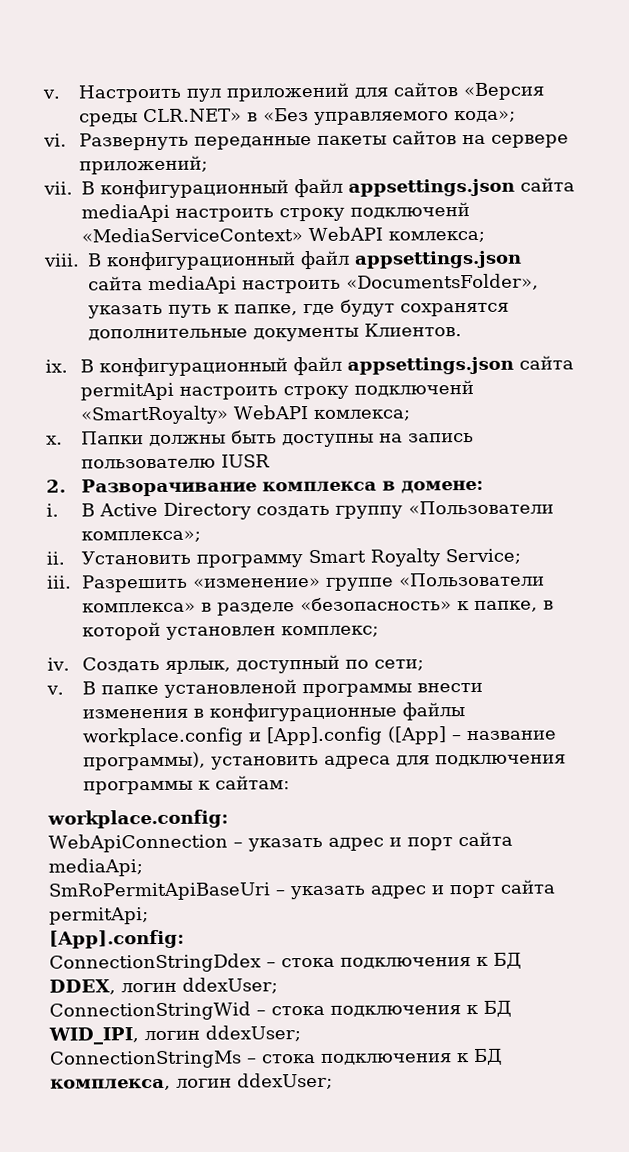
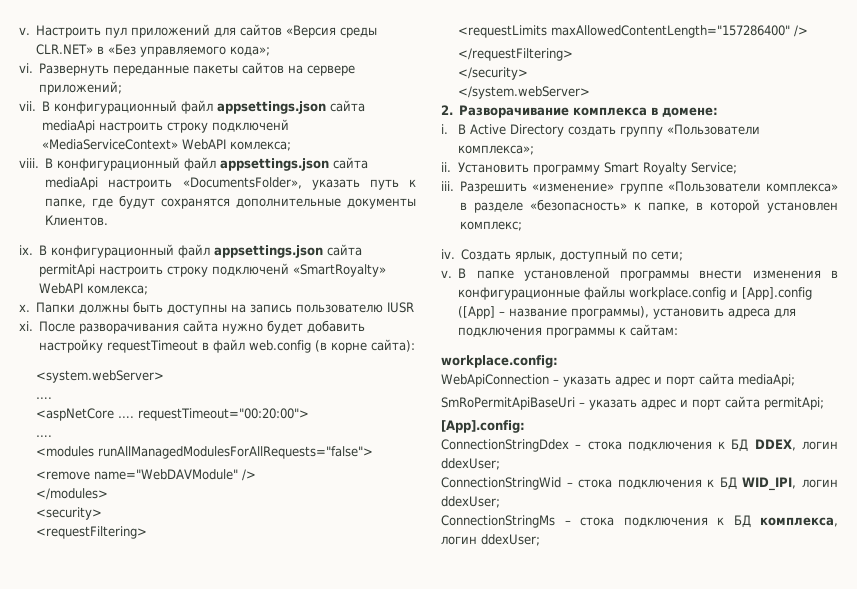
(270, 461) none -> [19,320,366,334] [39,339,416,353] [36,370,165,383] [36,397,53,399] [36,408,310,421] [36,435,53,437] [36,446,374,459] [36,469,257,481] [36,488,109,500] [36,507,103,520] [36,526,148,539] [458,25,809,38] [458,48,574,61] [458,67,529,80] [458,86,591,99] // xi. После разворачивания сайта нужно будет добавить настройку requestTimeout в файл web.config (в корне сайта): // <system.webServer> // …. // <aspNetCore …. requestTimeout="00:20:00"> // …. // <modules runAllManagedModulesForAllRequests="false"> // <remove name="WebDAVModule" /> // </modules> // <security> // <requestFiltering> // <requestLimits maxAllowedContentLength="157286400" /> // </requestFiltering> // </security> // </system.webServer>

